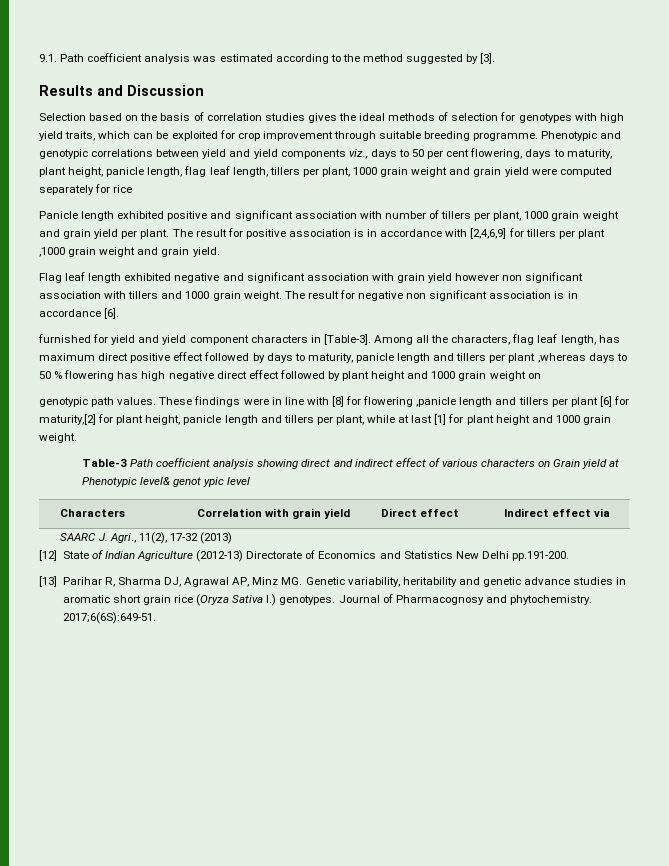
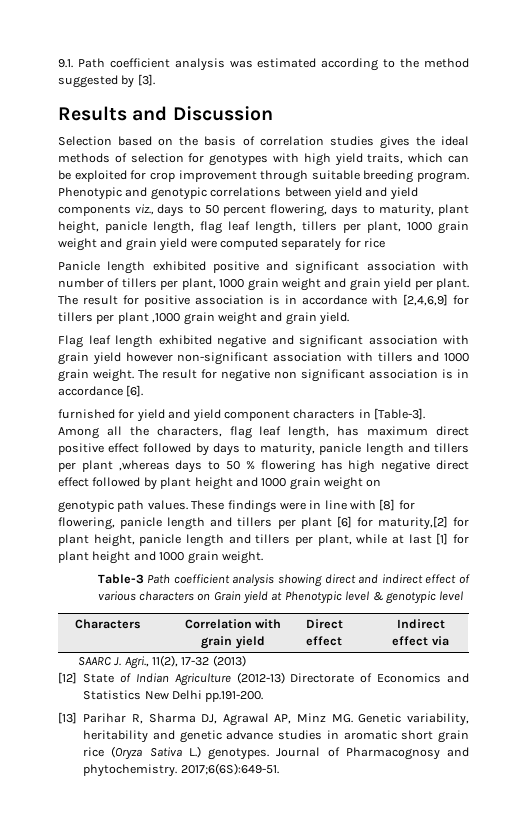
[473,132,539,141] programme. -> [417,171,469,183] program.
[427,149,470,159] per cent -> [222,205,266,216] percent
[502,272,584,283] non significant -> [177,352,269,365] non-significant
[363,396,457,407] flowering ,panicle -> [58,517,163,530] flowering, panicle
[140,477,225,487] level& genot ypic -> [345,591,436,604] level & genotypic
[266,594,277,606] l.) -> [188,746,201,758] L.)

